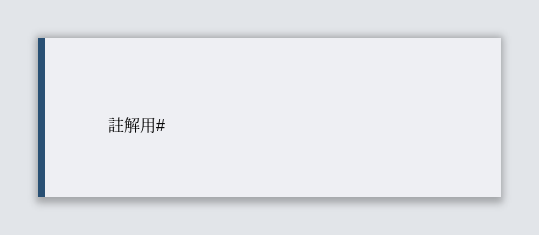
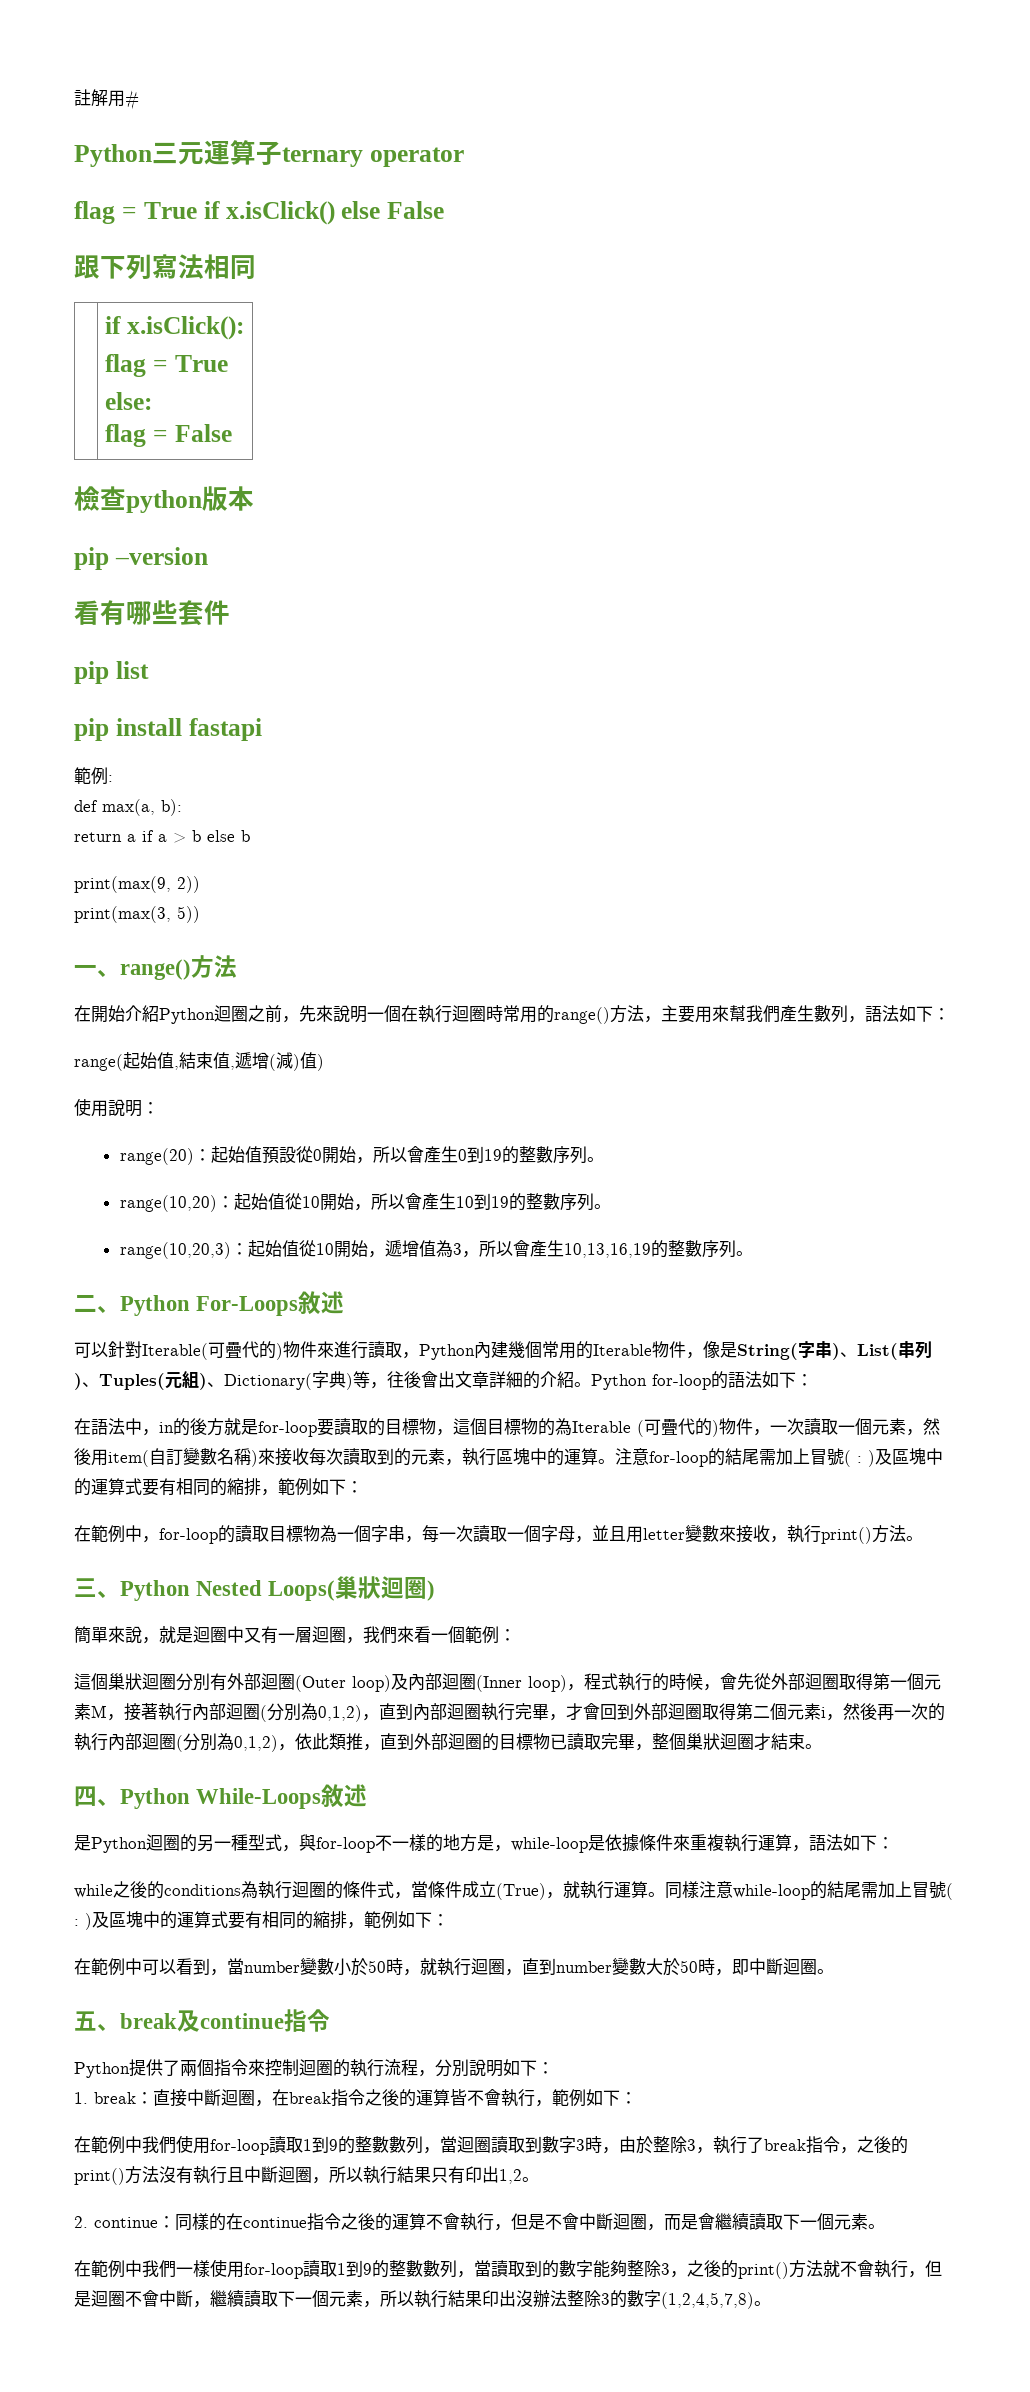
(165, 125) none -> [74,140,464,167] [74,201,445,225] [74,254,256,280] [104,316,244,340] [104,354,228,377] [104,392,152,410] [104,424,232,447] [74,486,254,513] [74,547,208,570] [74,600,230,626] [74,661,149,684] [74,718,262,741] [74,767,113,785] [74,799,182,816] [74,830,250,843] [74,876,200,893] [74,906,200,923] [74,955,237,980] [74,1005,950,1024] [74,1052,324,1071] [74,1098,159,1117] [119,1146,604,1165] [119,1193,611,1212] [119,1240,753,1259] [74,1291,345,1316] [74,1341,932,1360] [74,1371,813,1390] [74,1418,940,1437] [74,1447,943,1467] [74,1478,363,1496] [74,1524,923,1544] [74,1576,436,1601] [74,1626,516,1644] [74,1673,941,1692] [74,1703,945,1722] [74,1733,822,1752] [74,1784,368,1809] [74,1834,894,1853] [74,1881,953,1900] [74,1911,449,1930] [74,1957,834,1976] [74,2009,330,2032] [74,2059,554,2078] [74,2089,637,2107] [74,2135,908,2155] [74,2166,539,2185] [74,2213,885,2231] [74,2259,942,2279] [74,2290,771,2309] // Python三元運算子ternary operator // flag = True if x.isClick() else False // 跟下列寫法相同 // | if x.isClick(): // flag = True // else: // flag = False // 檢查python版本 // pip –version // 看有哪些套件 // pip list // pip install fastapi // 範例: // def max(a, b): // return a if a > b else b // print(max(9, 2)) // print(max(3, 5)) // 一、range()方法 // 在開始介紹Python迴圈之前，先來說明一個在執行迴圈時常用的range()方法，主要用來幫我們產生數列，語法如下： // range(起始值,結束值,遞增(減)值) // 使用說明： // range(20)：起始值預設從0開始，所以會產生0到19的整數序列。 // range(10,20)：起始值從10開始，所以會產生10到19的整數序列。 // range(10,20,3)：起始值從10開始，遞增值為3，所以會產生10,13,16,19的整數序列。 // 二、Python For-Loops敘述 // 可以針對Iterable(可疊代的)物件來進行讀取，Python內建幾個常用的Iterable物件，像是String(字串)、List(串列)、Tuples(元組)、Dictionary(字典)等，往後會出文章詳細的介紹。Python for-loop的語法如下： // 在語法中，in的後方就是for-loop要讀取的目標物，這個目標物的為Iterable (可疊代的)物件，一次讀取一個元素，然後用item(自訂變數名稱)來接收每次讀取到的元素，執行區塊中的運算。注意for-loop的結尾需加上冒號( : )及區塊中的運算式要有相同的縮排，範例如下： // 在範例中，for-loop的讀取目標物為一個字串，每一次讀取一個字母，並且用letter變數來接收，執行print()方法。 // 三、Python Nested Loops(巢狀迴圈) // 簡單來說，就是迴圈中又有一層迴圈，我們來看一個範例： // 這個巢狀迴圈分別有外部迴圈(Outer loop)及內部迴圈(Inner loop)，程式執行的時候，會先從外部迴圈取得第一個元素M，接著執行內部迴圈(分別為0,1,2)，直到內部迴圈執行完畢，才會回到外部迴圈取得第二個元素i，然後再一次的執行內部迴圈(分別為0,1,2)，依此類推，直到外部迴圈的目標物已讀取完畢，整個巢狀迴圈才結束。 // 四、Python While-Loops敘述 // 是Python迴圈的另一種型式，與for-loop不一樣的地方是，while-loop是依據條件來重複執行運算，語法如下： // while之後的conditions為執行迴圈的條件式，當條件成立(True)，就執行運算。同樣注意while-loop的結尾需加上冒號( : )及區塊中的運算式要有相同的縮排，範例如下： // 在範例中可以看到，當number變數小於50時，就執行迴圈，直到number變數大於50時，即中斷迴圈。 // 五、break及continue指令 // Python提供了兩個指令來控制迴圈的執行流程，分別說明如下： // 1. break：直接中斷迴圈，在break指令之後的運算皆不會執行，範例如下： // 在範例中我們使用for-loop讀取1到9的整數數列，當迴圈讀取到數字3時，由於整除3，執行了break指令，之後的print()方法沒有執行且中斷迴圈，所以執行結果只有印出1,2。 // 2. continue：同樣的在continue指令之後的運算不會執行，但是不會中斷迴圈，而是會繼續讀取下一個元素。 // 在範例中我們一樣使用for-loop讀取1到9的整數數列，當讀取到的數字能夠整除3，之後的print()方法就不會執行，但是迴圈不會中斷，繼續讀取下一個元素，所以執行結果印出沒辦法整除3的數字(1,2,4,5,7,8)。

